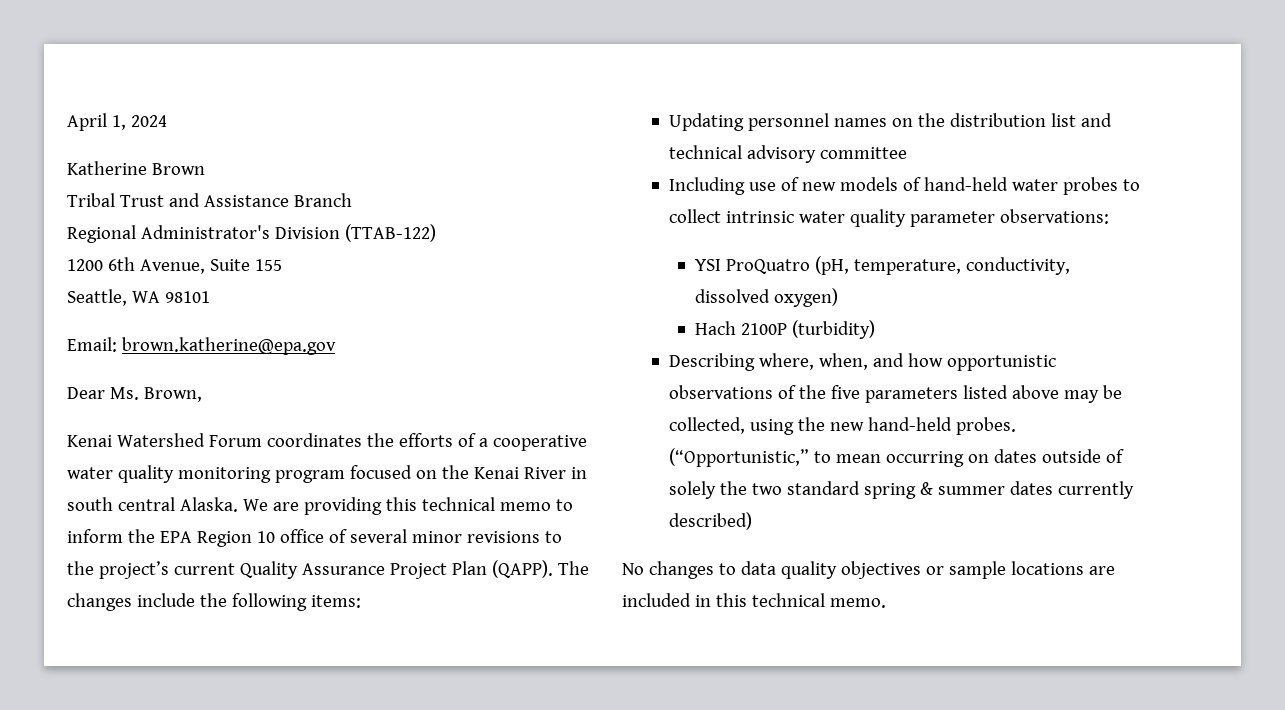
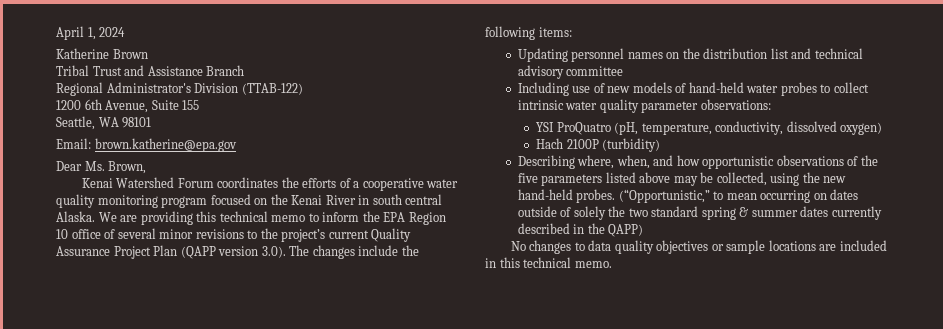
[491,560,553,578] (QAPP). -> [180,246,286,259] (QAPP version 3.0).
[668,512,752,530] described) -> [517,223,644,237] described in the QAPP)

